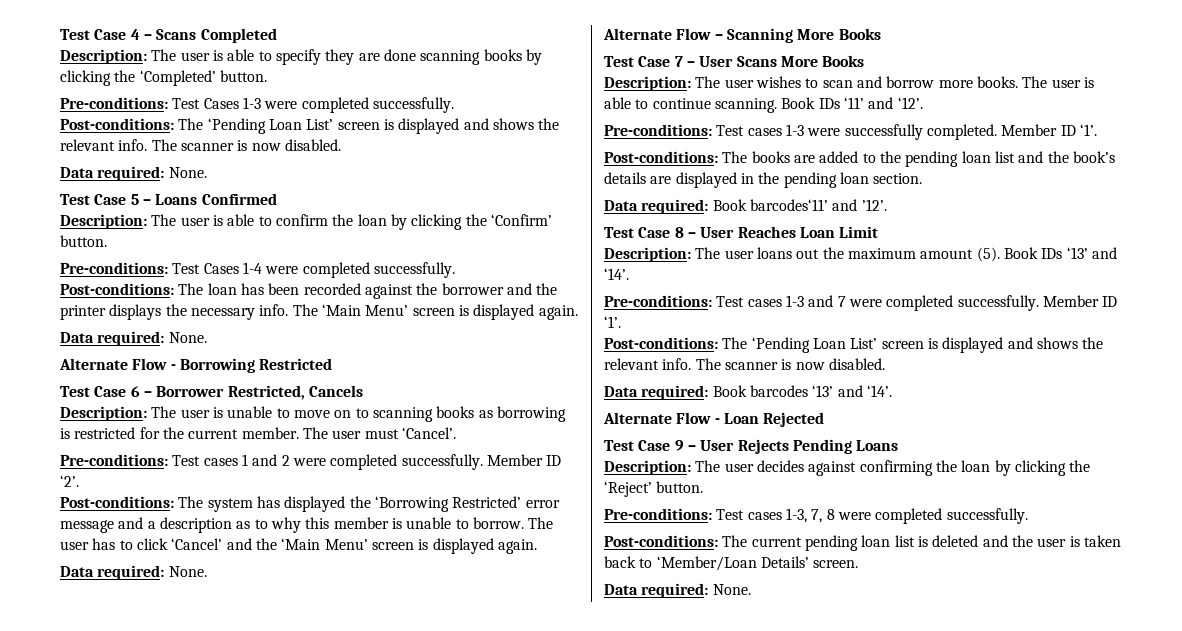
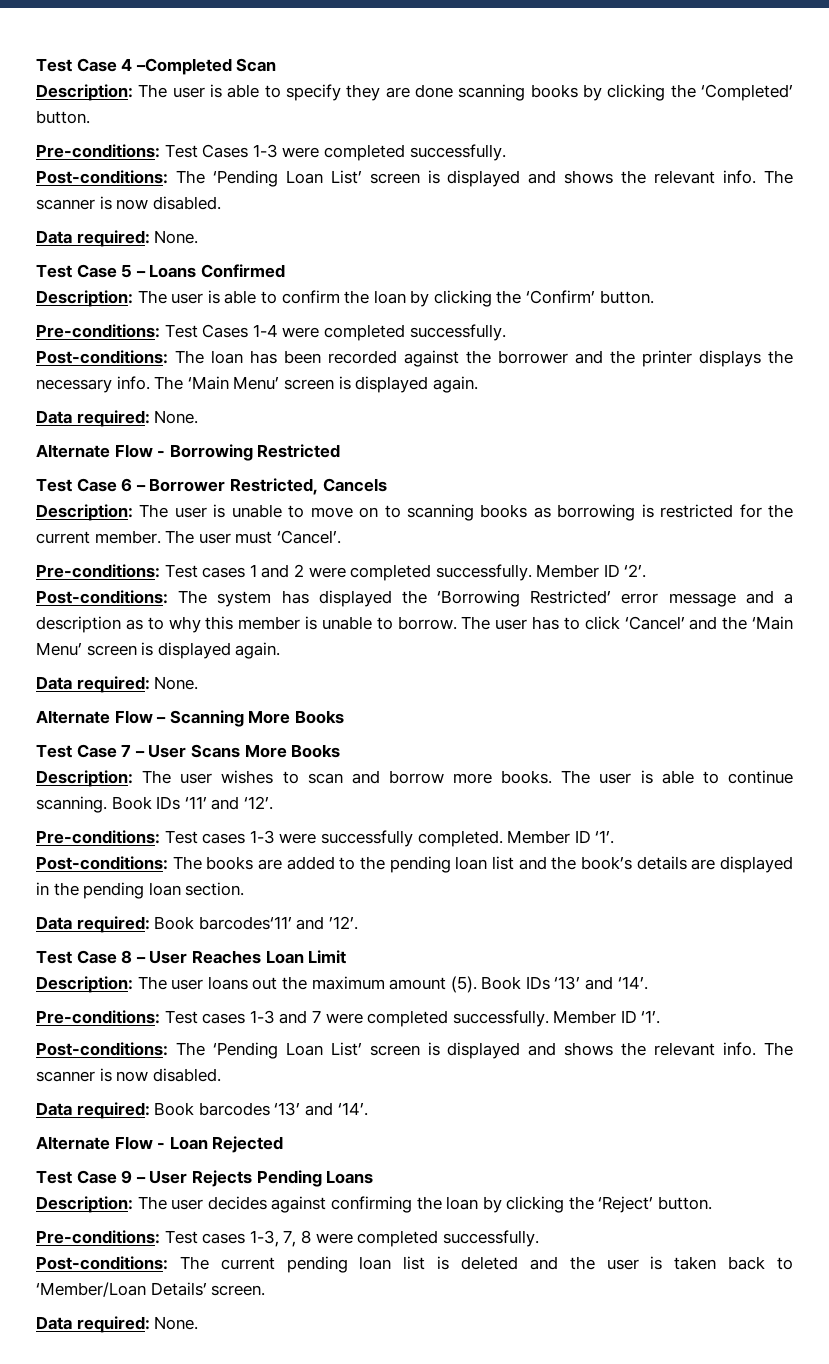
[143,28,277,43] – Scans Completed -> [135,58,277,75] –Completed Scan

